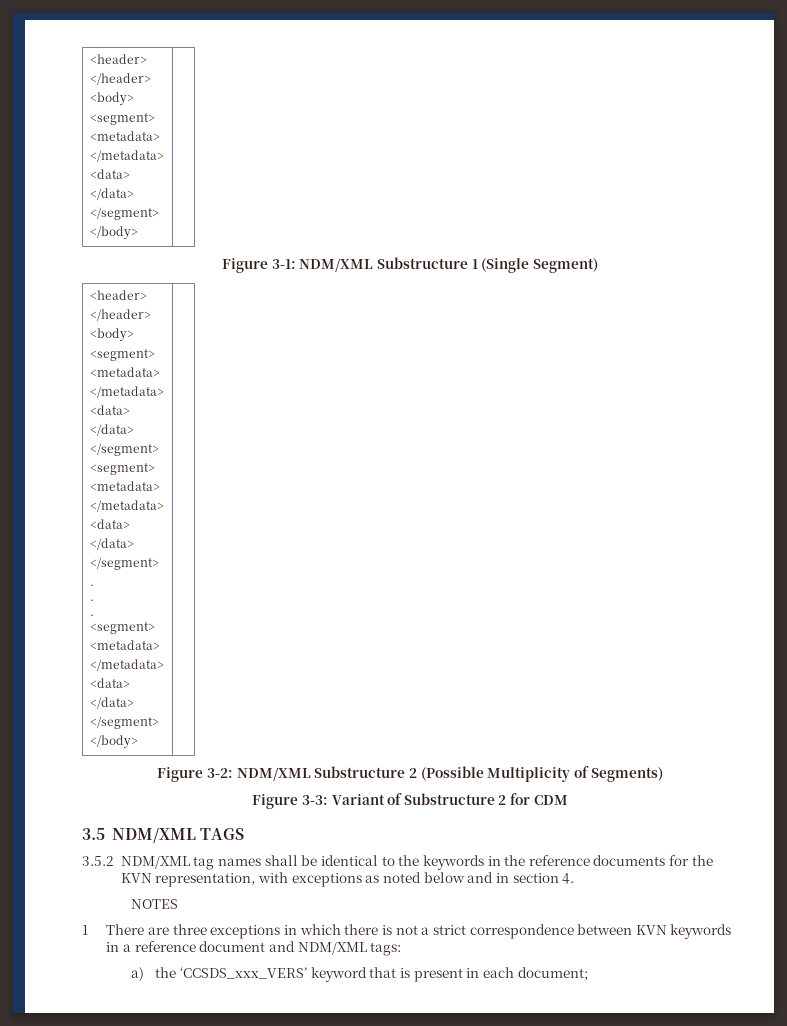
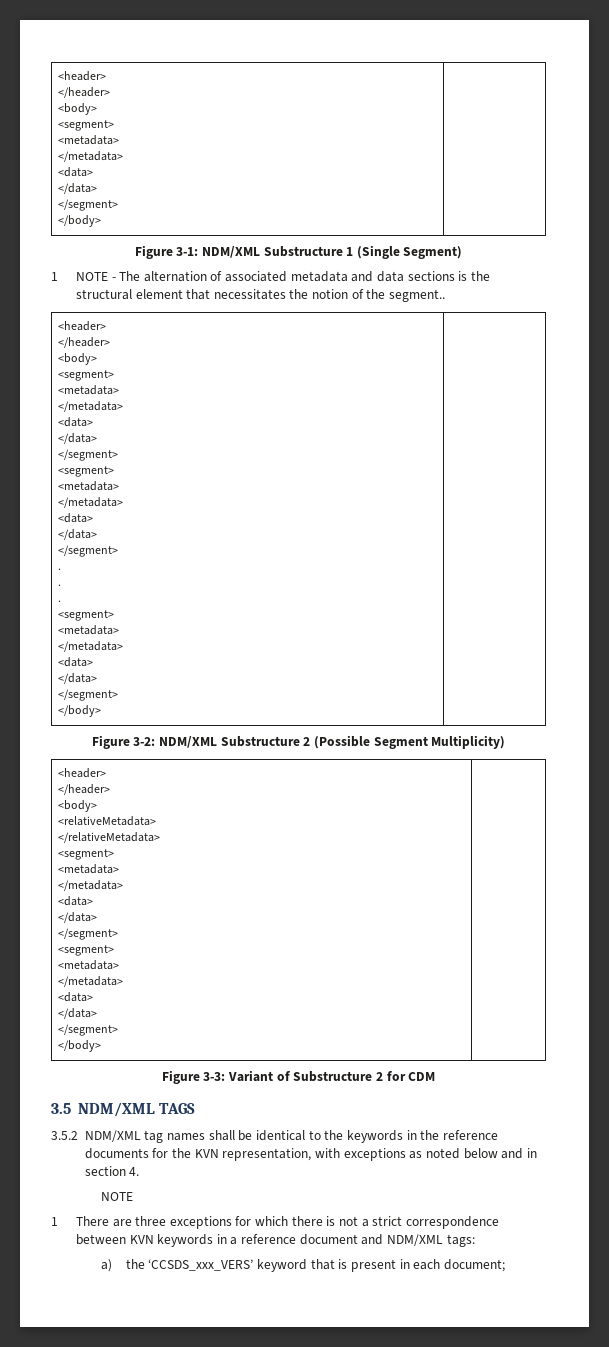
(598, 265) none -> [51,271,490,282] [75,289,446,302] // 1 NOTE - The alternation of associated metadata and data sections is the structural element that necessitates the notion of the segment..
[487,766,663,782] Multiplicity of Segments) -> [373,735,506,749] [57,768,106,778] [57,784,110,795] [57,800,97,812] [57,816,156,826] [57,832,160,843] [57,849,114,860] [57,864,119,874] [57,880,123,891] [57,896,93,906] [57,912,97,923] [57,928,118,940] [57,945,114,956] [57,960,119,970] [57,976,123,987] [57,992,93,1002] [57,1008,97,1019] [57,1024,118,1036] [57,1040,101,1052] Segment Multiplicity) // <header> // </header> // <body> // <relativeMetadata> // </relativeMetadata> // <segment> // <metadata> // </metadata> // <data> // </data> // </segment> // <segment> // <metadata> // </metadata> // <data> // </data> // </segment> // </body> |
[130,899,178,909] NOTES -> [100,1192,133,1201] NOTE
[284,925,298,935] in -> [235,1216,252,1226] for

